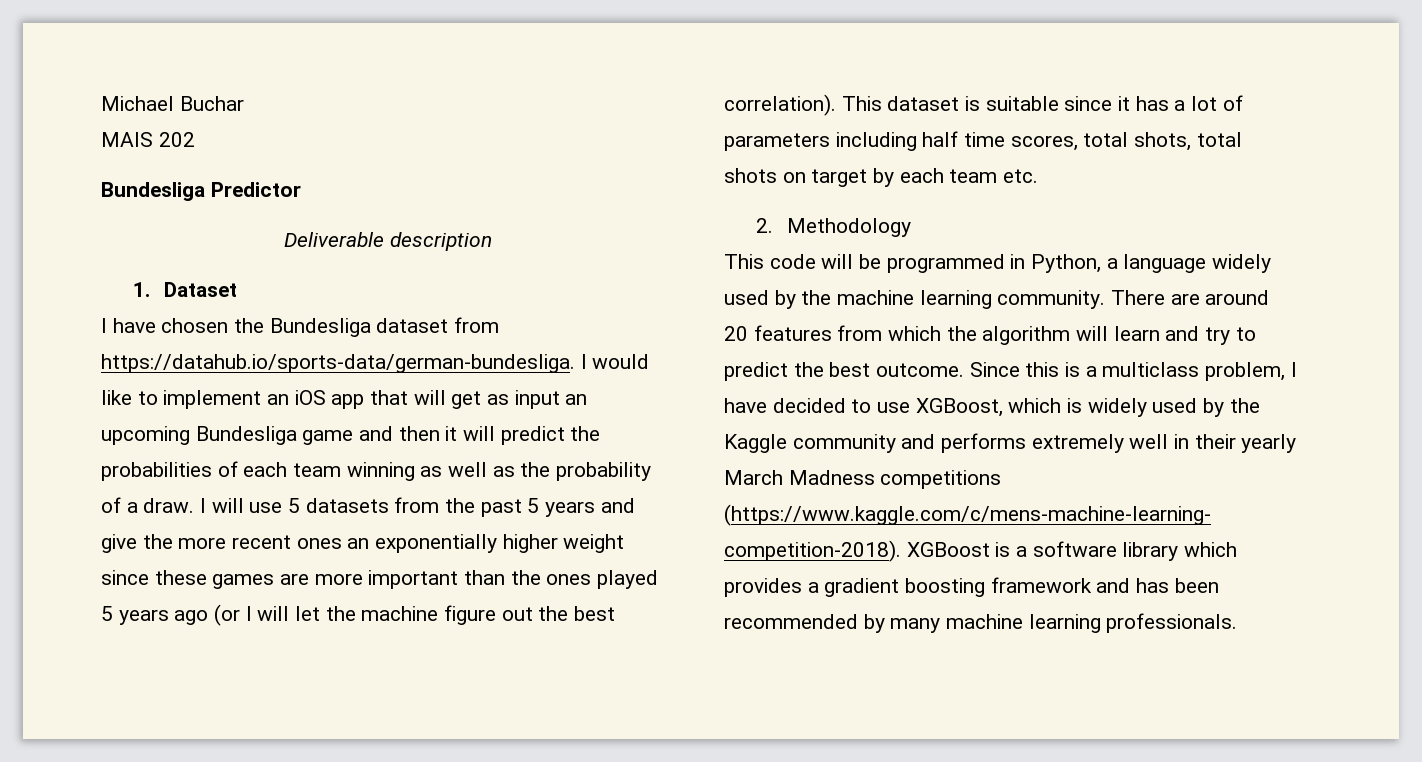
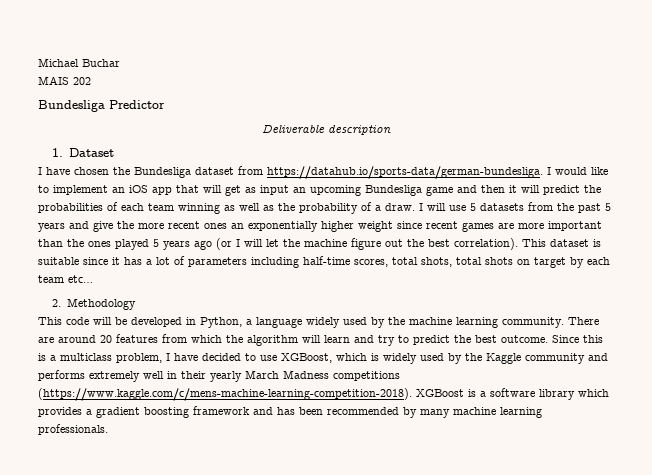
[154,570,207,585] these -> [426,221,458,229] recent
[922,131,1006,147] half time -> [303,256,350,265] half-time
[1003,169,1039,183] etc. -> [68,275,93,283] etc…
[886,254,1005,273] programmed -> [131,317,182,327] developed

